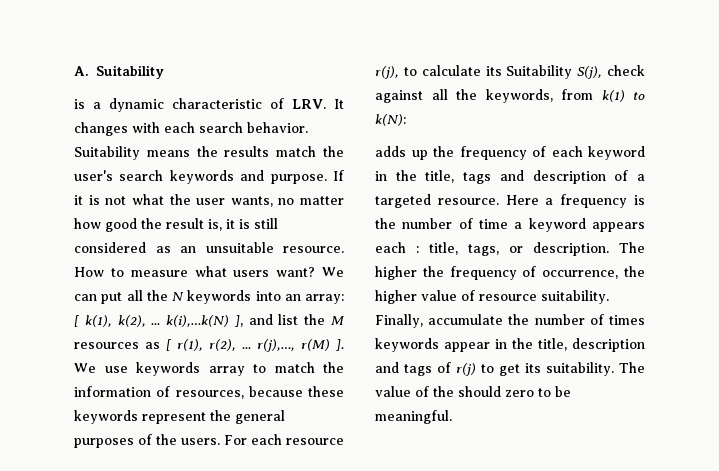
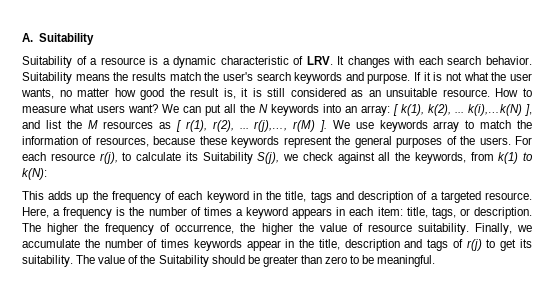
(164, 72) none -> [22,56,145,68] Suitability of a resource
(603, 72) none -> [283,154,298,161] we
(406, 120) none -> [22,191,44,200] This
[505,195,539,205] Here -> [22,207,49,218] Here,
[479,219,508,229] time -> [203,207,232,216] times
[375,242,419,253] each : -> [336,207,403,216] in each item:
(417, 297) none -> [298,223,314,232] the
(423, 321) none -> [516,225,532,232] we
[458,386,501,397] should -> [158,255,322,267] Suitability should be greater than

